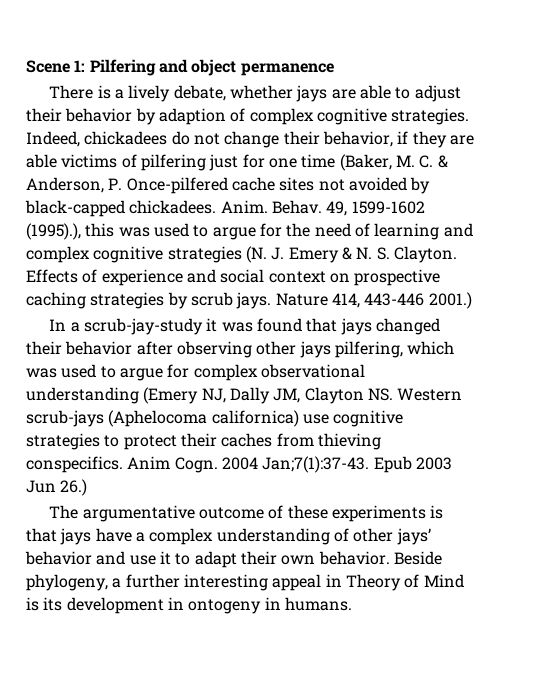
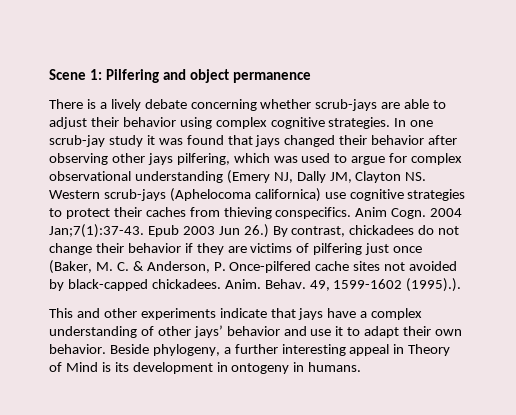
[173,85,328,102] debate, whether jays -> [144,99,378,111] debate concerning whether scrub-jays
[135,108,470,125] [26,131,474,148] [26,154,448,171] [26,177,431,194] [25,200,425,217] [26,223,473,240] [26,246,457,263] [26,269,441,286] [26,292,472,309] [49,318,204,335] by adaption of complex cognitive strategies. Indeed, chickadees do not change their behavior, if they are able victims of pilfering just for one time (Baker, M. C. & Anderson, P. Once-pilfered cache sites not avoided by black-capped chickadees. Anim. Behav. 49, 1599-1602 (1995).), this was used to argue for the need of learning and complex cognitive strategies (N. J. Emery & N. S. Clayton. Effects of experience and social context on prospective caching strategies by scrub jays. Nature 414, 443-446 2001.) // In a scrub-jay-study -> [179,117,434,129] [49,135,143,147] using complex cognitive strategies. In one scrub-jay study
[49,505,444,522] // The argumentative outcome of these experiments is -> [272,225,460,237] [49,243,423,255] [49,260,458,274] [49,278,462,292] [49,308,267,320] By contrast, chickadees do not change their behavior if they are victims of pilfering just once (Baker, M. C. & Anderson, P. Once-pilfered cache sites not avoided by black-capped chickadees. Anim. Behav. 49, 1599-1602 (1995).). // This and other experiments indicate

